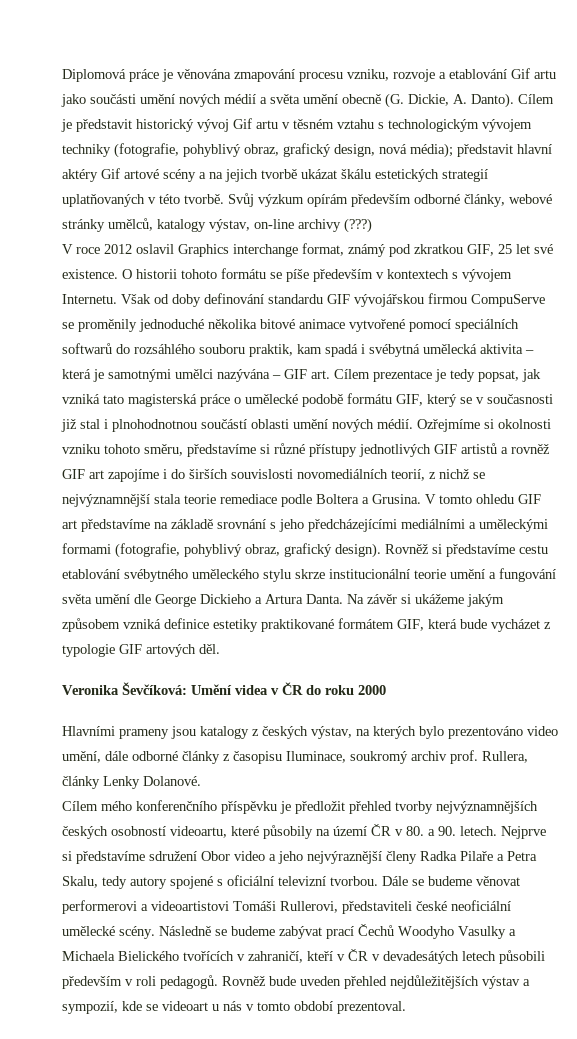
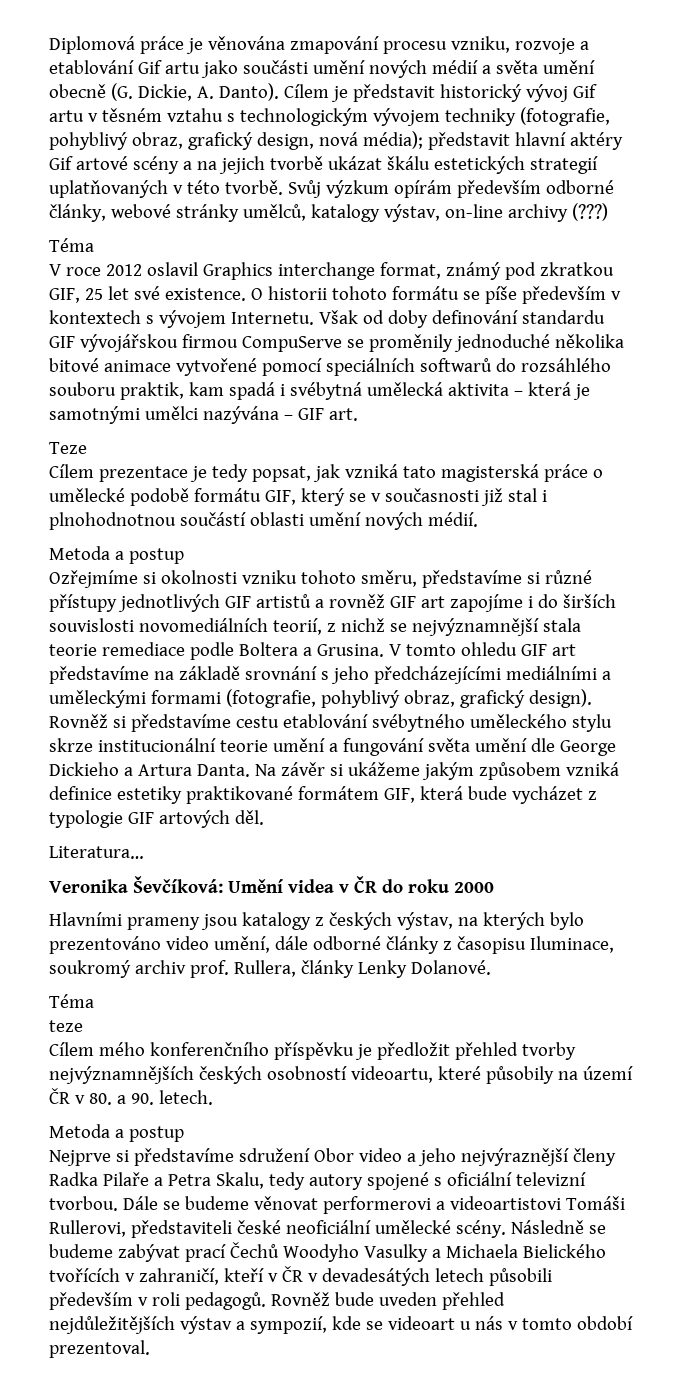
(372, 225) none -> [49,238,94,252] // Téma
(330, 374) none -> [49,442,87,454] // Teze //
(413, 424) none -> [49,546,184,564] // Metoda a postup //
(220, 649) none -> [49,846,144,859] // Literatura…
(201, 781) none -> [49,994,94,1008] [49,1020,83,1032] // Téma // teze
(497, 831) none -> [49,1124,184,1142] // Metoda a postup //

